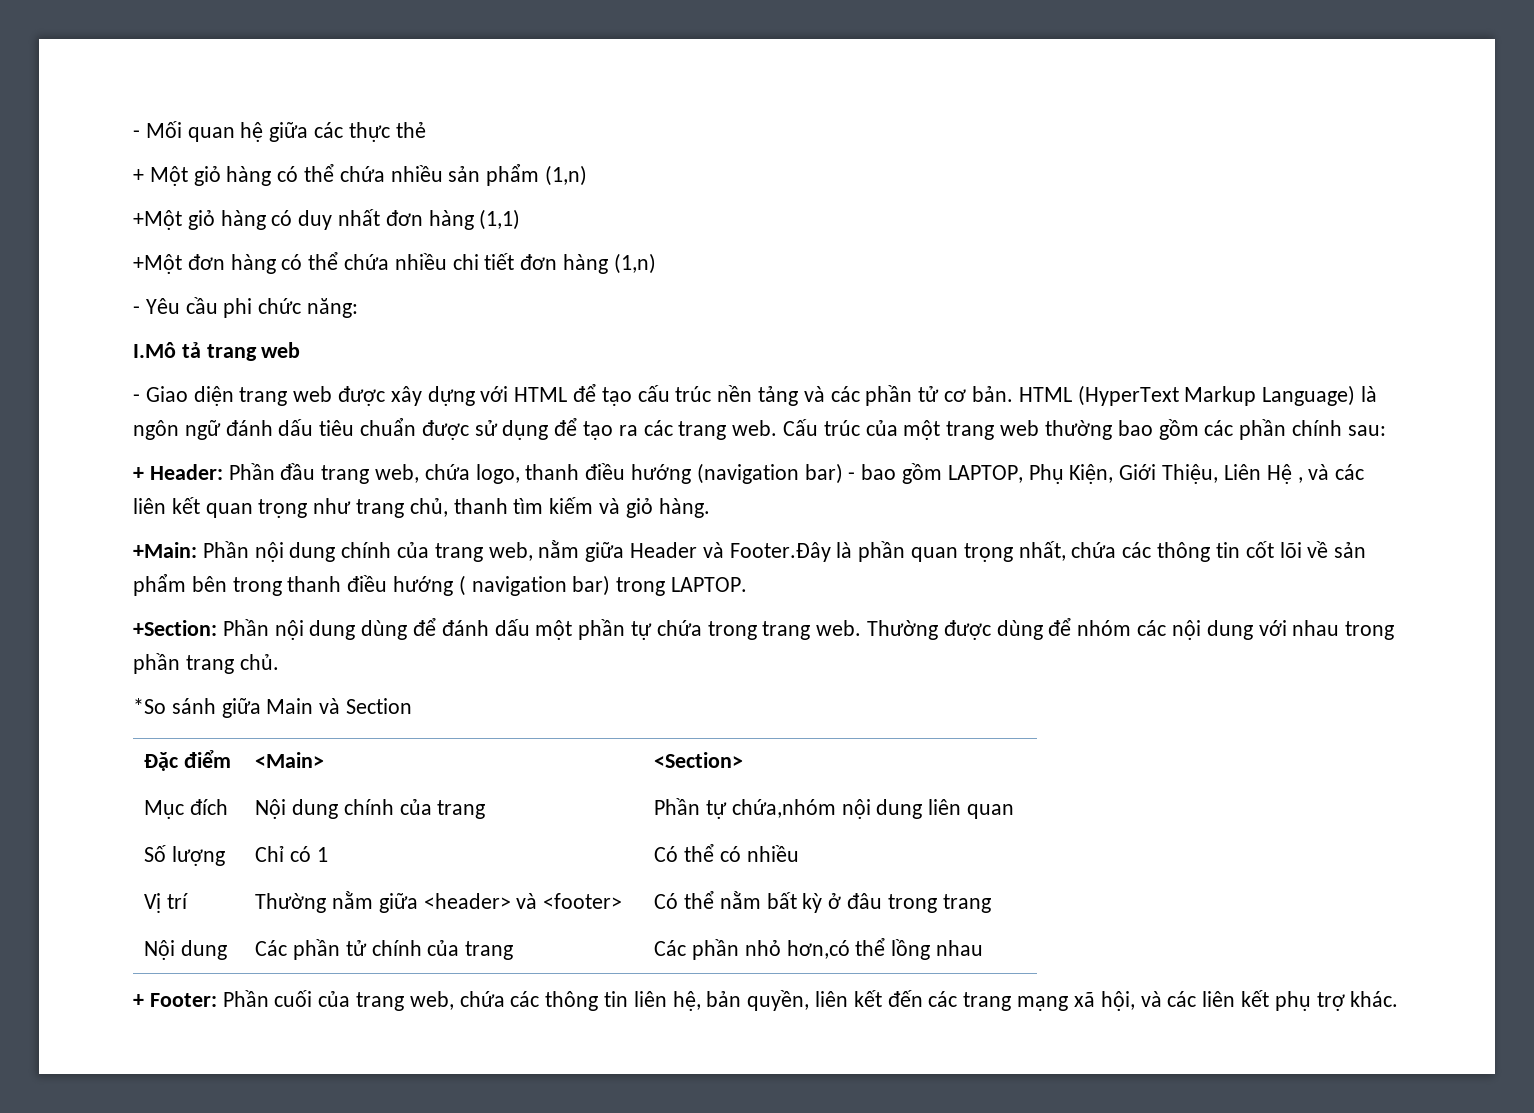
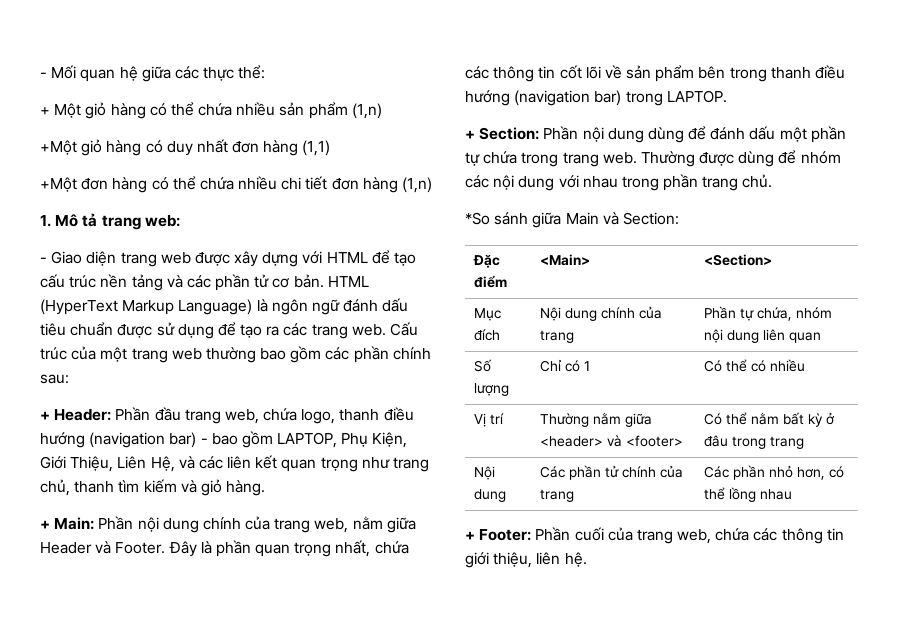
[395,122,426,138] thẻ -> [238,65,266,79] thể:
[133,297,359,318] [133,342,176,358] - Yêu cầu phi chức năng: // I.Mô -> [40,214,79,227] 1. Mô
[261,342,301,358] web -> [144,215,180,227] web:
[1266,464,1303,484] Hệ , -> [150,456,175,472] Hệ,
[133,542,197,558] +Main: -> [40,517,95,530] + Main:
[729,542,831,562] Footer.Đây -> [115,541,197,557] Footer. Đây
[458,575,567,596] ( navigation -> [514,90,591,106] (navigation
[133,620,217,636] +Section: -> [465,127,540,140] + Section:
[346,698,413,714] Section -> [622,212,679,225] Section:
[731,799,836,818] chứa,nhóm -> [757,307,833,321] chứa, nhóm
[786,940,850,959] hơn,có -> [797,466,845,480] hơn, có
[633,990,1399,1011] liên hệ, bản quyền, liên kết đến các trang mạng xã hội, và các liên kết phụ trợ khác. -> [465,552,587,568] giới thiệu, liên hệ.

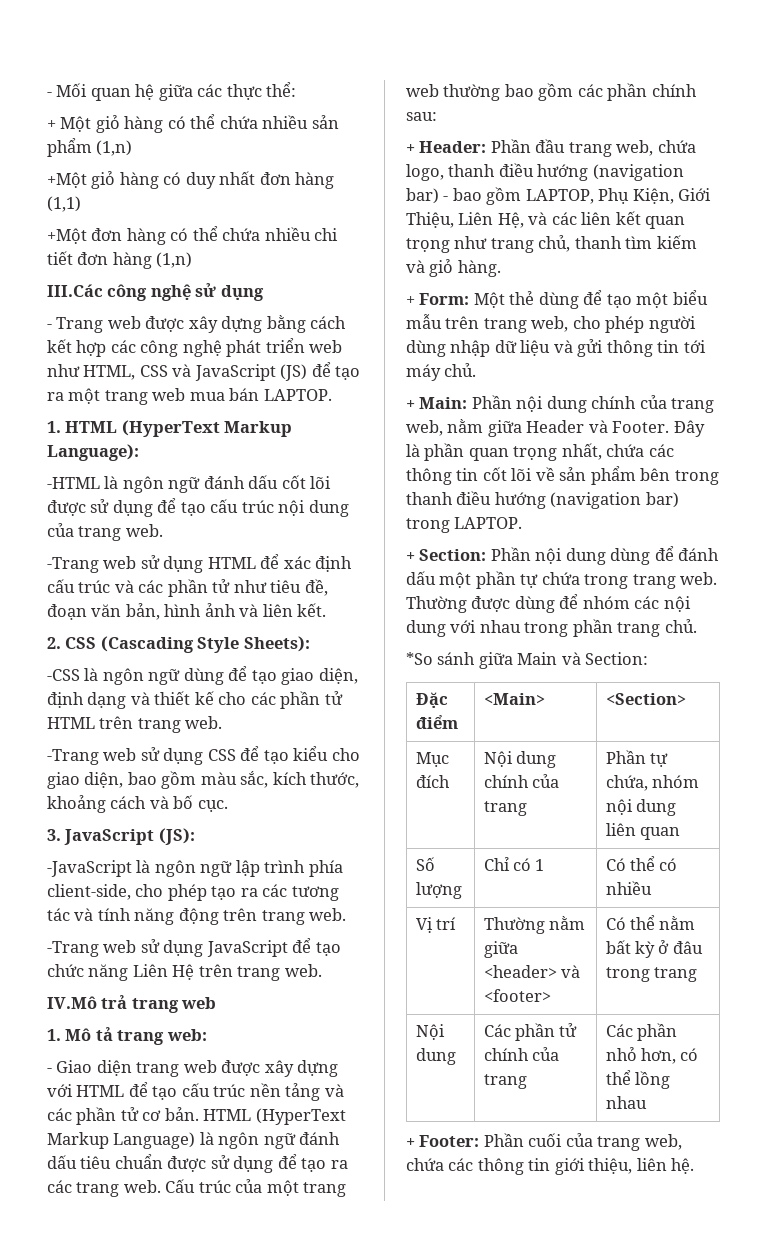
(433, 185) none -> [47,283,264,301] [47,315,347,333] [47,338,343,357] [47,362,361,381] [47,388,332,405] [47,420,293,437] [47,444,139,461] [47,475,332,493] [47,498,349,517] [47,523,163,541] [47,554,353,573] [47,579,328,597] [47,603,327,620] [47,636,310,653] [47,666,358,685] [47,691,343,709] [47,716,223,733] [47,746,360,765] [47,771,360,789] [47,795,228,813] [47,828,195,845] [47,860,343,877] [47,884,339,901] [47,908,347,925] [47,938,341,957] [47,964,322,981] [47,995,217,1013] // III.Các công nghệ sử dụng // - Trang web được xây dựng bằng cách kết hợp các công nghệ phát triển web như HTML, CSS và JavaScript (JS) để tạo ra một trang web mua bán LAPTOP. // 1. HTML (HyperText Markup Language): // -HTML là ngôn ngữ đánh dấu cốt lõi được sử dụng để tạo cấu trúc nội dung của trang web. // -Trang web sử dụng HTML để xác định cấu trúc và các phần tử như tiêu đề, đoạn văn bản, hình ảnh và liên kết. // 2. CSS (Cascading Style Sheets): // -CSS là ngôn ngữ dùng để tạo giao diện, định dạng và thiết kế cho các phần tử HTML trên trang web. // -Trang web sử dụng CSS để tạo kiểu cho giao diện, bao gồm màu sắc, kích thước, khoảng cách và bố cục. // 3. JavaScript (JS): // -JavaScript là ngôn ngữ lập trình phía client-side, cho phép tạo ra các tương tác và tính năng động trên trang web. // -Trang web sử dụng JavaScript để tạo chức năng Liên Hệ trên trang web. // IV.Mô trả trang web
(266, 488) none -> [406,290,708,309] [406,314,696,333] [406,339,706,357] [406,363,477,381] // + Form: Một thẻ dùng để tạo một biểu mẫu trên trang web, cho phép người dùng nhập dữ liệu và gửi thông tin tới máy chủ.

